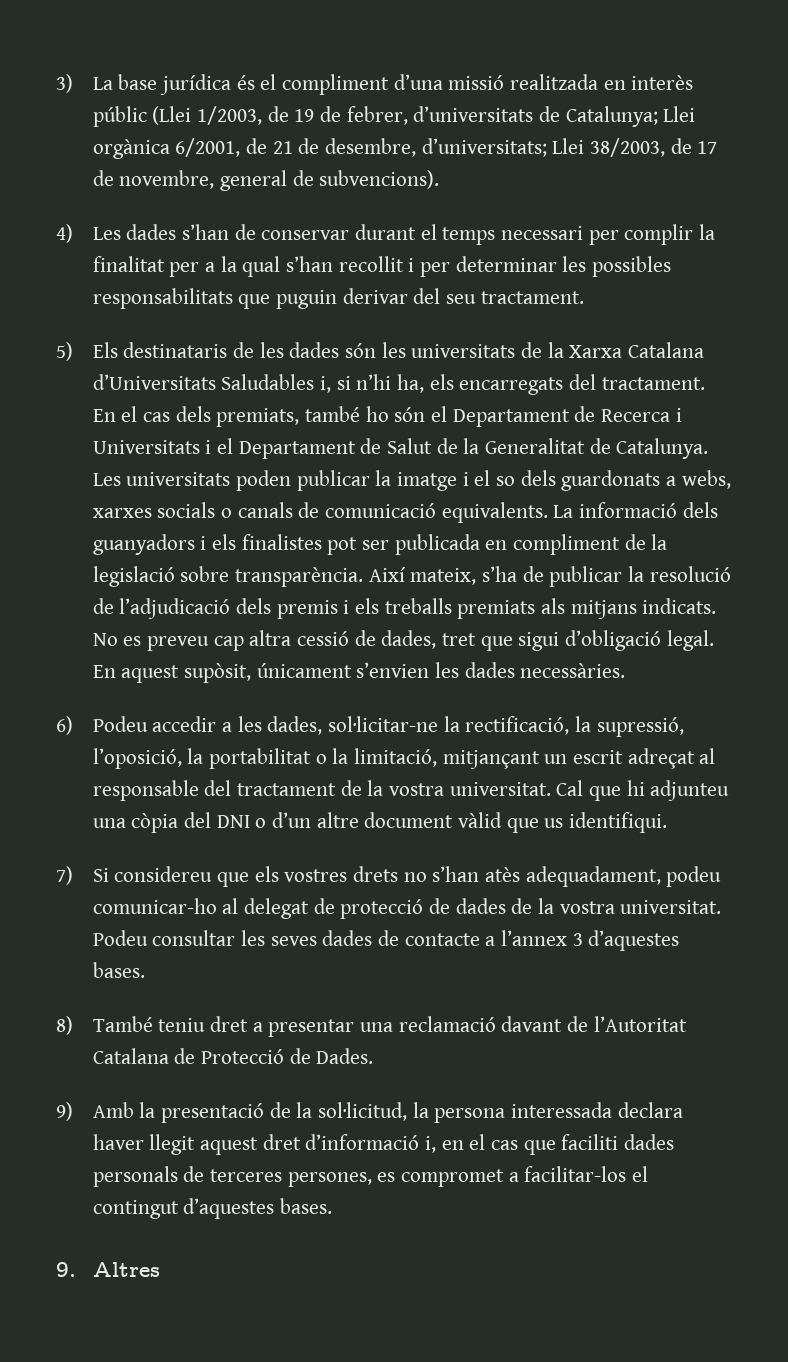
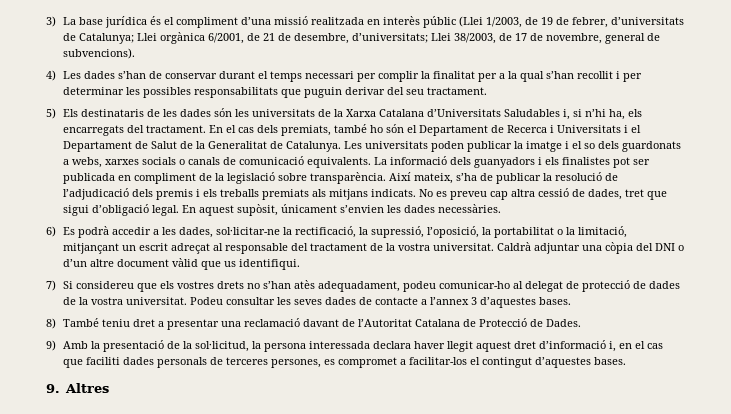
[92,716,148,732] Podeu -> [63,226,110,238] Es podrà
[556,780,730,801] Cal que hi adjunteu -> [497,242,581,254] Caldrà adjuntar

